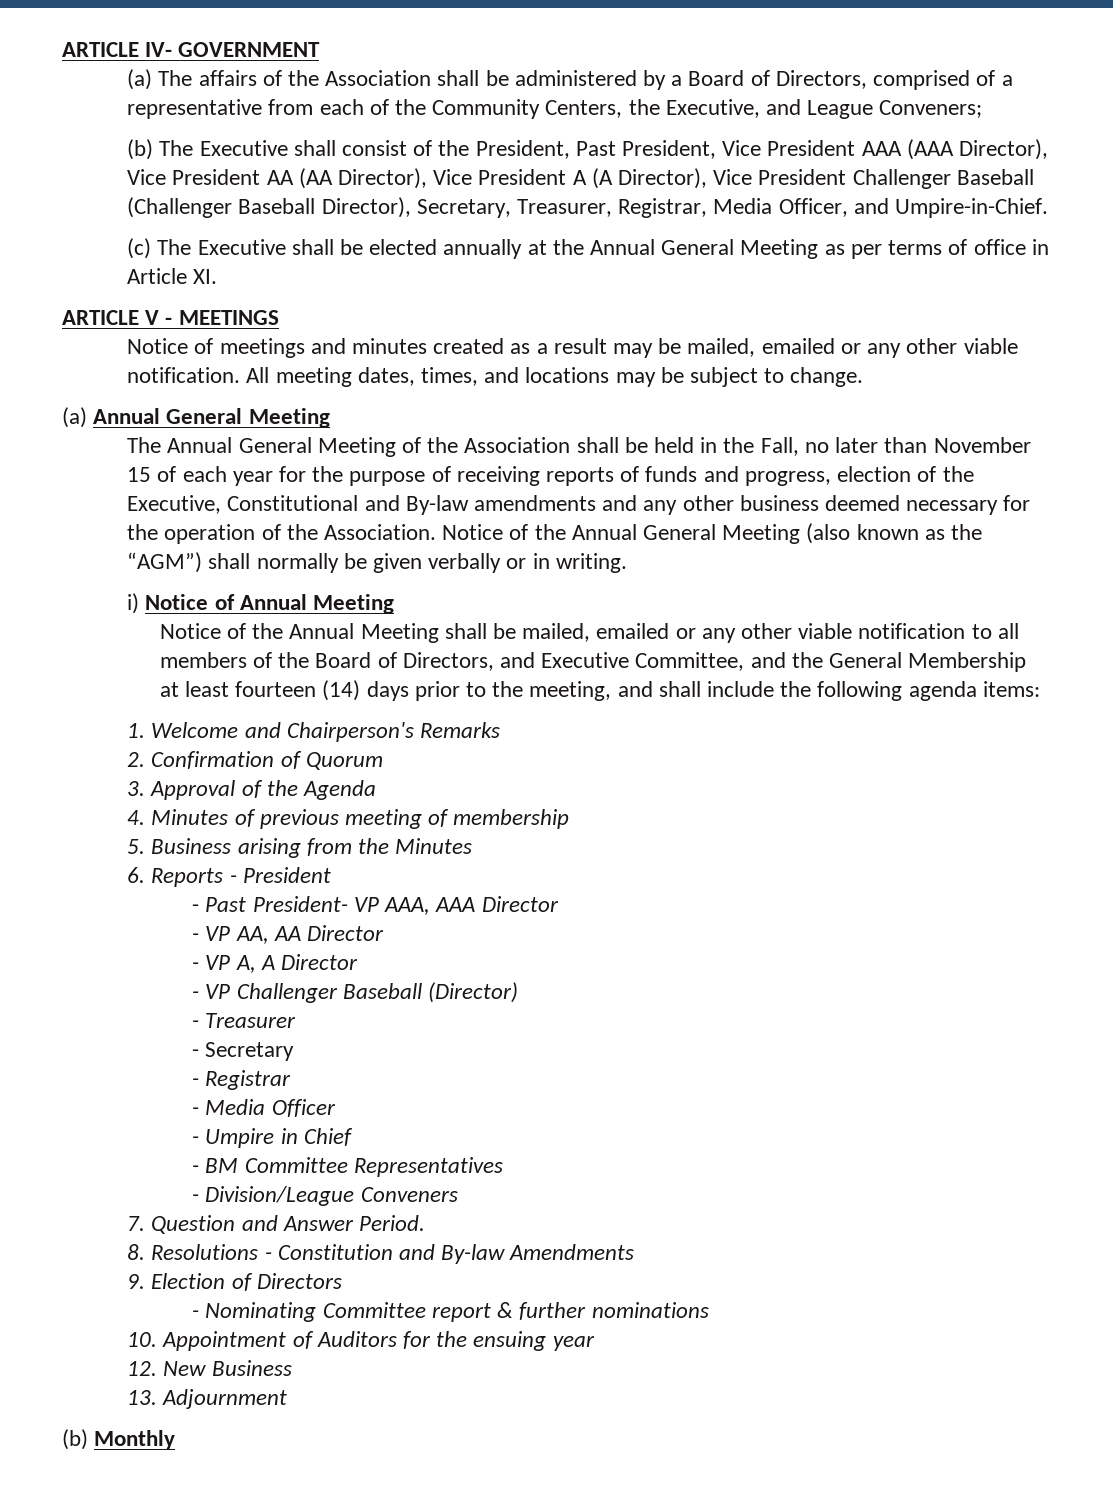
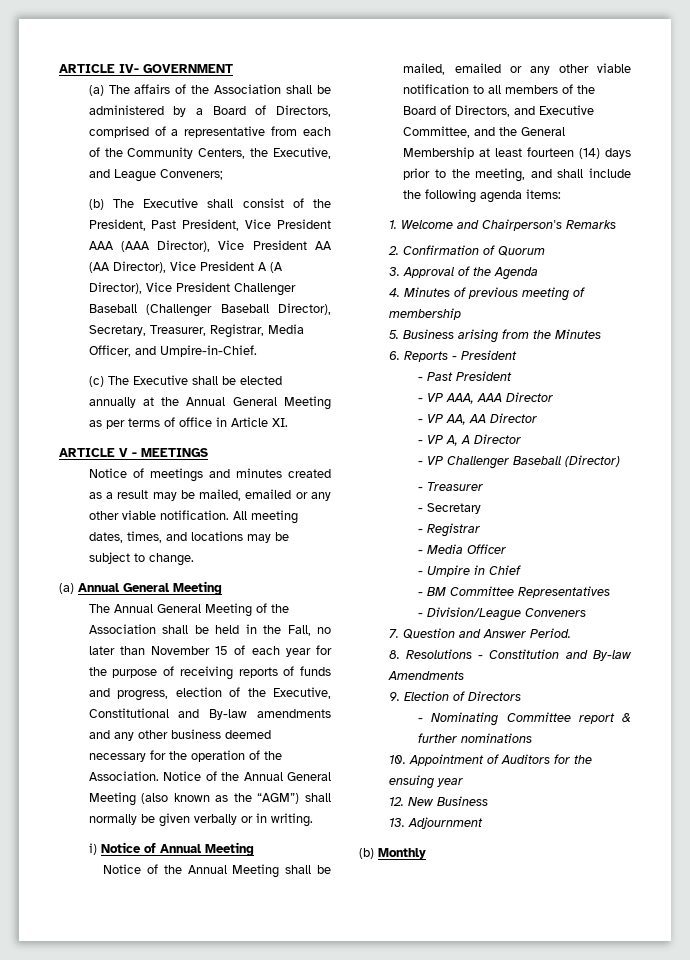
[252,896,348,912] President- -> [456,371,513,381] [418,398,424,402] President // -

